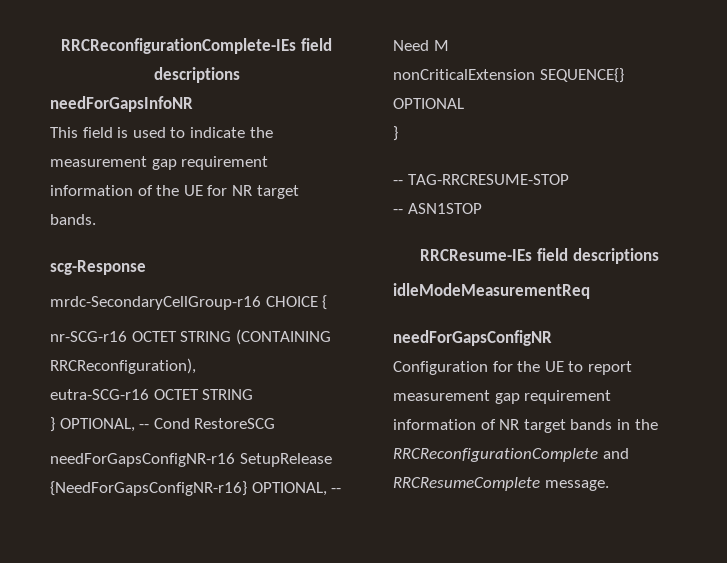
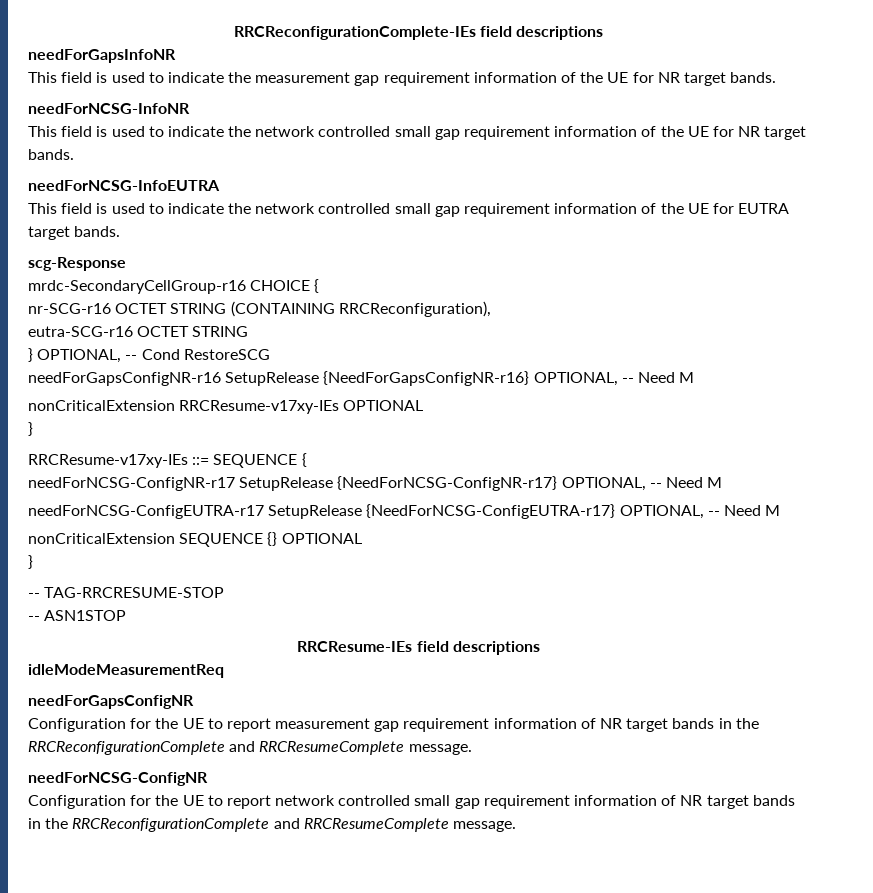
(96, 219) none -> [28,103,190,114] [28,126,807,140] [28,149,74,160] [28,180,220,191] [28,203,790,217] [28,226,121,240] // needForNCSG-InfoNR // This field is used to indicate the network controlled small gap requirement information of the UE for NR target bands. // needForNCSG-InfoEUTRA // This field is used to indicate the network controlled small gap requirement information of the UE for EUTRA target bands.
[539,68,624,83] SEQUENCE{} -> [179,400,424,414] [28,422,33,436] [28,453,307,468] [28,476,723,491] [28,504,781,519] [28,532,278,547] RRCResume-v17xy-IEs OPTIONAL // } // RRCResume-v17xy-IEs ::= SEQUENCE { // needForNCSG-ConfigNR-r17 SetupRelease {NeedForNCSG-ConfigNR-r17} OPTIONAL, -- Need M // needForNCSG-ConfigEUTRA-r17 SetupRelease {NeedForNCSG-ConfigEUTRA-r17} OPTIONAL, -- Need M // nonCriticalExtension SEQUENCE {}
(609, 485) none -> [28,772,208,786] [28,795,795,809] [28,818,516,832] // needForNCSG-ConfigNR // Configuration for the UE to report network controlled small gap requirement information of NR target bands in the RRCReconfigurationComplete and RRCResumeComplete message.

